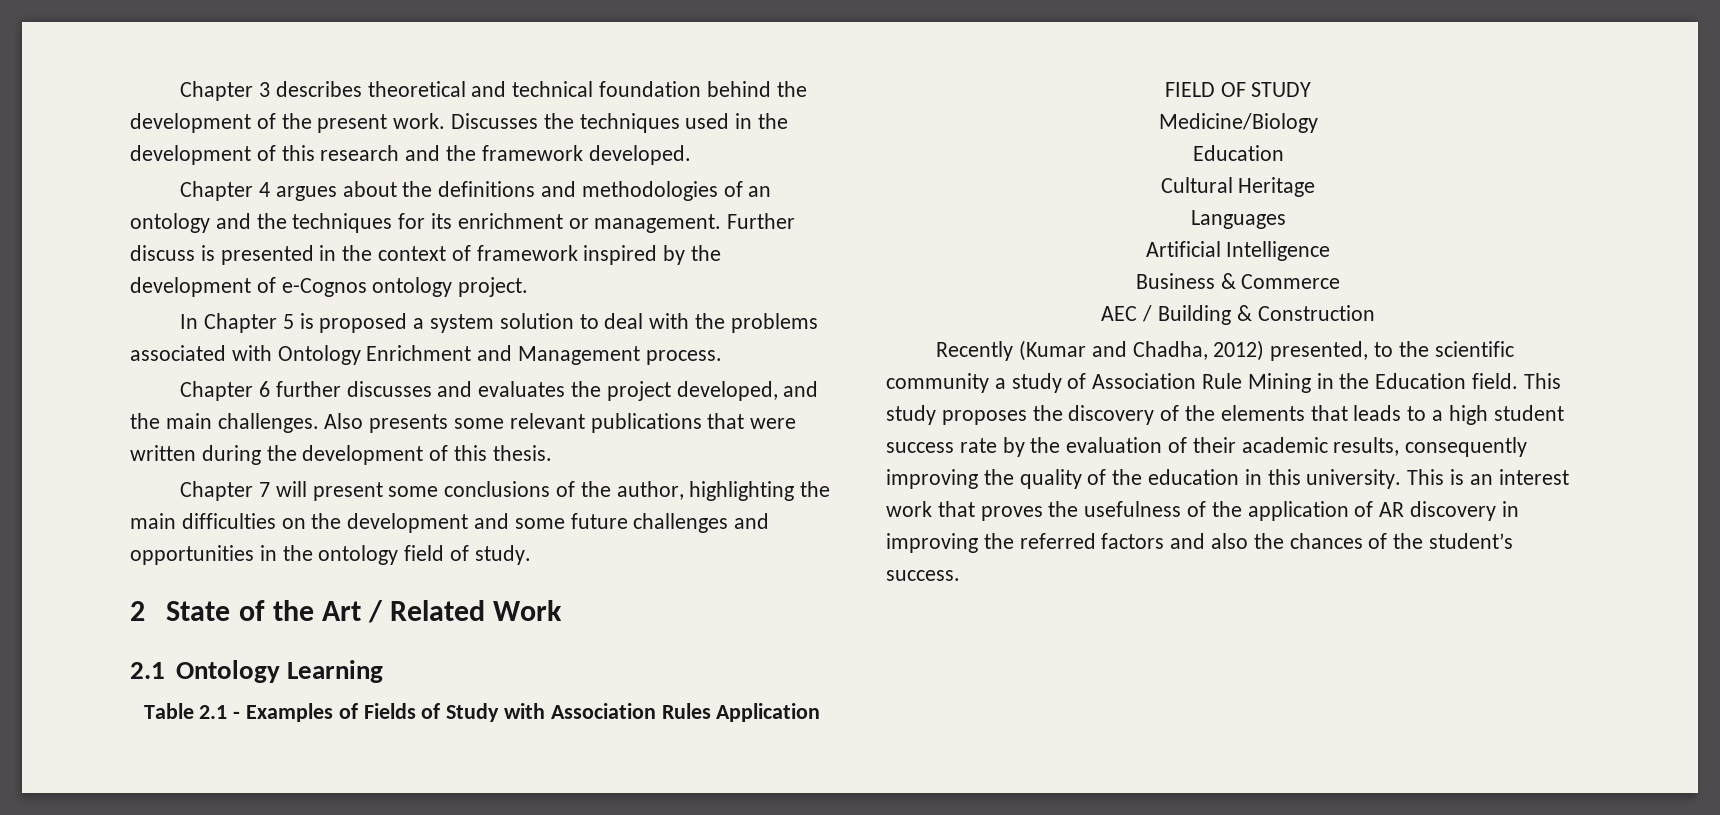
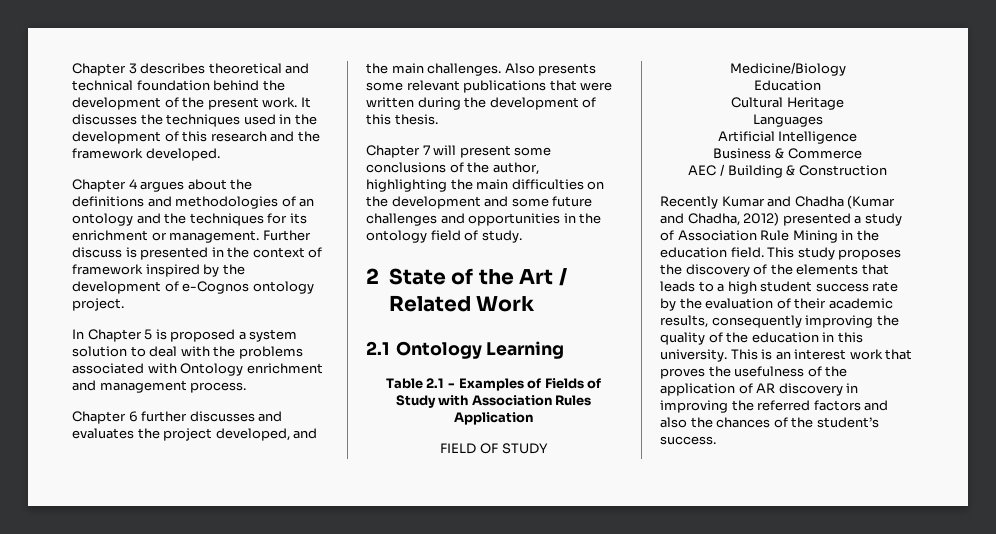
[451,113,539,129] Discusses -> [300,97,311,108] [72,114,137,125] It discusses
[366,345,641,365] Enrichment and Management -> [246,363,323,374] [72,380,187,393] enrichment and management
(1014, 351) none -> [721,196,844,207] Kumar and Chadha
[1270,341,1514,361] [886,373,989,393] presented, to the scientific community -> [782,213,851,226] presented
[1375,373,1467,389] Education -> [660,247,727,258] education

